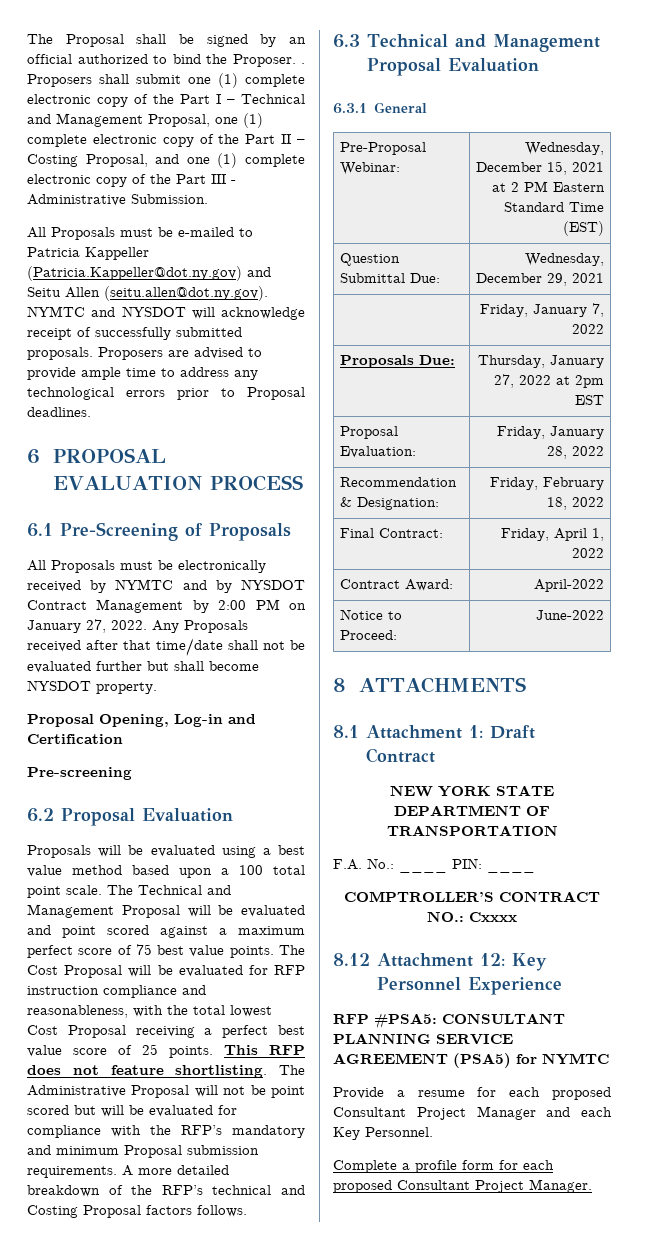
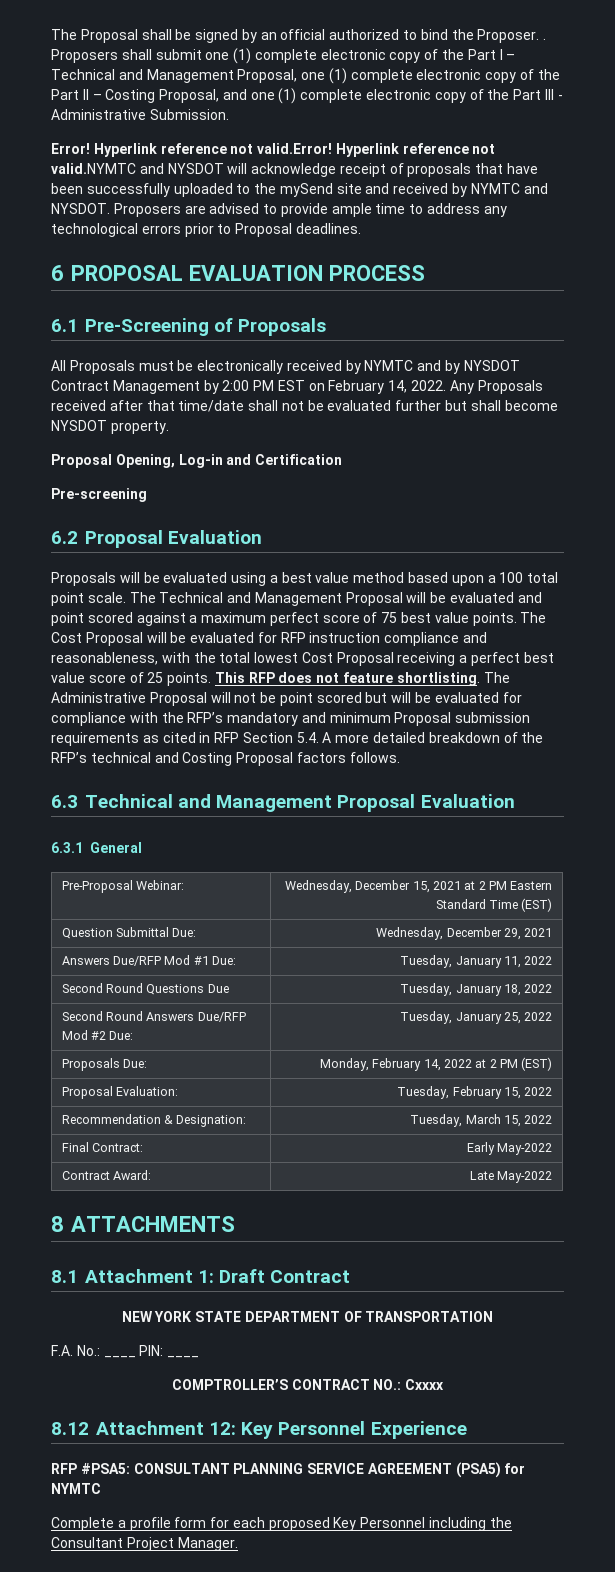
[27,227,253,240] [27,247,149,260] [27,266,271,281] [27,286,268,301] [27,306,85,317] All Proposals must be e-mailed to Patricia Kappeller (Patricia.Kappeller@dot.ny.gov) and Seitu Allen (seitu.allen@dot.ny.gov). NYMTC -> [51,143,496,157] [51,163,136,174] Error! Hyperlink reference not valid.Error! Hyperlink reference not valid.NYMTC
[95,327,242,340] [27,347,93,360] successfully submitted proposals. -> [407,163,539,177] [51,183,548,197] [51,203,110,214] proposals that have been successfully uploaded to the mySend site and received by NYMTC and NYSDOT.
[289,603,306,610] [27,619,106,633] on January 27, -> [277,380,408,394] EST on February 14,
[27,1166,117,1178] requirements. -> [51,732,319,746] requirements as cited in RFP Section 5.4.
[480,303,605,317] [572,324,605,334] [339,355,455,368] [478,355,605,368] [494,374,605,388] [575,395,605,405] | Friday, January 7, 2022 // Proposals Due: | Thursday, January 27, 2022 at 2pm EST -> [61,955,237,966] [400,955,553,968] [61,983,229,995] [400,983,553,996] [61,1011,246,1022] [61,1030,134,1040] [400,1011,553,1024] [61,1058,148,1071] [319,1057,553,1071] Answers Due/RFP Mod #1 Due: | Tuesday, January 11, 2022 // Second Round Questions Due | Tuesday, January 18, 2022 // Second Round Answers Due/RFP Mod #2 Due: | Tuesday, January 25, 2022 // Proposals Due: | Monday, February 14, 2022 at 2 PM (EST)
[497,426,605,439] [547,446,568,459] Friday, January 28, -> [397,1086,521,1099] Tuesday, February 15,
[490,477,605,490] [547,497,568,510] Friday, February 18, -> [410,1114,521,1127] Tuesday, March 15,
[501,528,605,541] [572,548,605,558] [339,579,453,591] [534,579,605,592] [339,609,402,620] [339,630,397,640] [536,610,605,620] Friday, April 1, 2022 // Contract Award: | April-2022 // Notice to Proceed: | June-2022 -> [466,1142,553,1155] [61,1170,152,1180] [469,1171,553,1183] Early May-2022 // Contract Award: | Late May-2022
[333,1087,611,1100] [333,1106,612,1120] [333,1127,433,1140] // Provide a resume for each proposed Consultant Project Manager and each Key Personnel. -> (101, 1488) none
(392, 1186) none -> [333,1517,512,1531] Key Personnel including the

